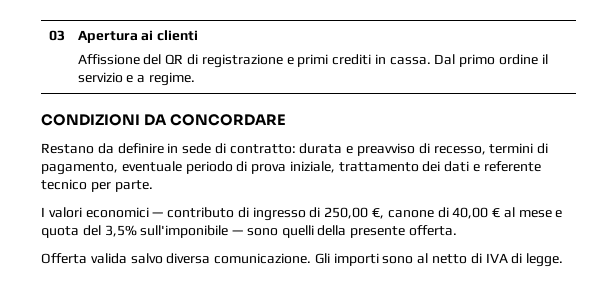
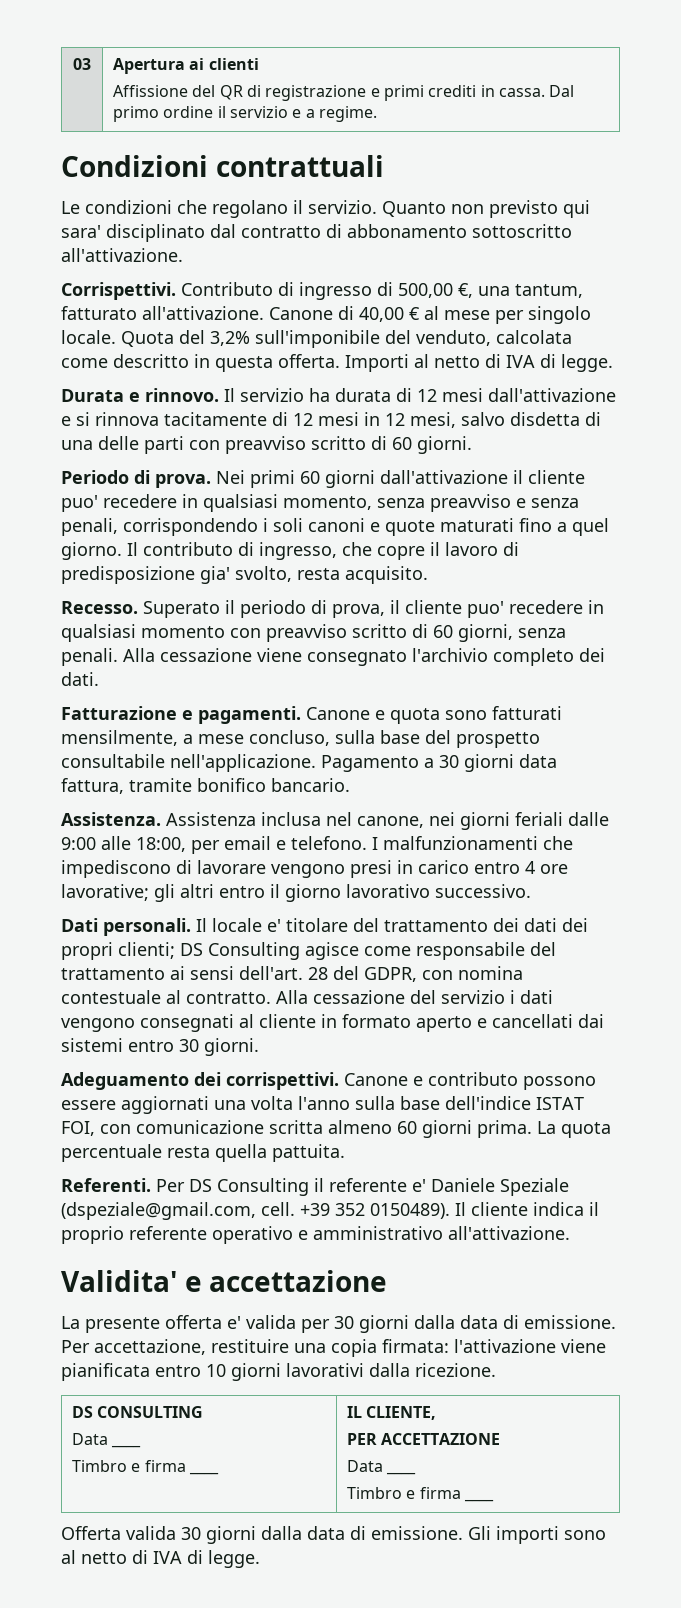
[41,114,286,126] [41,143,549,156] [41,161,541,175] [41,179,153,192] [41,207,434,221] CONDIZIONI DA CONCORDARE // Restano da definire in sede di contratto: durata e preavviso di recesso, termini di pagamento, eventuale periodo di prova iniziale, trattamento dei dati e referente tecnico per parte. // I valori economici — contributo di ingresso di 250,00 €, canone -> [61,155,384,177] [61,200,590,218] [61,224,572,242] [61,248,183,262] [61,282,583,300] [61,306,333,320] Condizioni contrattuali // Le condizioni che regolano il servizio. Quanto non previsto qui sara' disciplinato dal contratto di abbonamento sottoscritto all'attivazione. // Corrispettivi. Contributo di ingresso di 500,00 €, una tantum, fatturato all'attivazione. Canone
[555,210,563,218] [41,225,458,238] [41,253,312,264] e quota del 3,5% sull'imponibile — sono quelli della presente offerta. // Offerta valida salvo diversa comunicazione. -> [495,306,591,324] [61,330,572,348] [61,354,613,372] [61,388,616,402] [61,412,601,428] [61,436,472,454] [61,470,585,488] [61,494,579,512] [61,518,609,536] [61,542,519,560] [61,566,428,584] [61,600,604,618] [61,624,566,642] [61,648,605,666] [61,672,99,686] [61,706,562,724] [61,730,540,748] [61,754,557,772] [61,778,350,794] [61,812,609,830] [61,836,573,854] [61,860,568,878] [61,884,531,902] [61,918,588,936] [61,942,556,960] [61,966,523,982] [61,990,553,1004] [61,1014,604,1032] [61,1038,259,1056] [61,1072,596,1090] [61,1096,584,1114] [61,1120,611,1138] [61,1144,345,1162] [61,1178,569,1196] [61,1202,599,1220] [61,1226,570,1244] [61,1270,388,1292] [61,1315,616,1333] [61,1339,606,1357] [61,1363,496,1381] [72,1406,204,1418] [72,1433,109,1445] [111,1445,142,1448] [72,1460,186,1472] [188,1472,219,1475] [347,1406,437,1420] [347,1433,501,1445] [347,1460,384,1472] [386,1472,417,1475] [347,1487,461,1499] [463,1499,494,1502] [61,1526,463,1544] per singolo locale. Quota del 3,2% sull'imponibile del venduto, calcolata come descritto in questa offerta. Importi al netto di IVA di legge. // Durata e rinnovo. Il servizio ha durata di 12 mesi dall'attivazione e si rinnova tacitamente di 12 mesi in 12 mesi, salvo disdetta di una delle parti con preavviso scritto di 60 giorni. // Periodo di prova. Nei primi 60 giorni dall'attivazione il cliente puo' recedere in qualsiasi momento, senza preavviso e senza penali, corrispondendo i soli canoni e quote maturati fino a quel giorno. Il contributo di ingresso, che copre il lavoro di predisposizione gia' svolto, resta acquisito. // Recesso. Superato il periodo di prova, il cliente puo' recedere in qualsiasi momento con preavviso scritto di 60 giorni, senza penali. Alla cessazione viene consegnato l'archivio completo dei dati. // Fatturazione e pagamenti. Canone e quota sono fatturati mensilmente, a mese concluso, sulla base del prospetto consultabile nell'applicazione. Pagamento a 30 giorni data fattura, tramite bonifico bancario. // Assistenza. Assistenza inclusa nel canone, nei giorni feriali dalle 9:00 alle 18:00, per email e telefono. I malfunzionamenti che impediscono di lavorare vengono presi in carico entro 4 ore lavorative; gli altri entro il giorno lavorativo successivo. // Dati personali. Il locale e' titolare del trattamento dei dati dei propri clienti; DS Consulting agisce come responsabile del trattamento ai sensi dell'art. 28 del GDPR, con nomina contestuale al contratto. Alla cessazione del servizio i dati vengono consegnati al cliente in formato aperto e cancellati dai sistemi entro 30 giorni. // Adeguamento dei corrispettivi. Canone e contributo possono essere aggiornati una volta l'anno sulla base dell'indice ISTAT FOI, con comunicazione scritta almeno 60 giorni prima. La quota percentuale resta quella pattuita. // Referenti. Per DS Consulting il referente e' Daniele Speziale (dspeziale@gmail.com, cell. +39 352 0150489). Il cliente indica il proprio referente operativo e amministrativo all'attivazione. // Validita' e accettazione // La presente offerta e' valida per 30 giorni dalla data di emissione. Per accettazione, restituire una copia firmata: l'attivazione viene pianificata entro 10 giorni lavorativi dalla ricezione. // DS CONSULTING // Data ____ // Timbro e firma ____ | IL CLIENTE, // PER ACCETTAZIONE // Data ____ // Timbro e firma ____ // Offerta valida 30 giorni dalla data di emissione.

